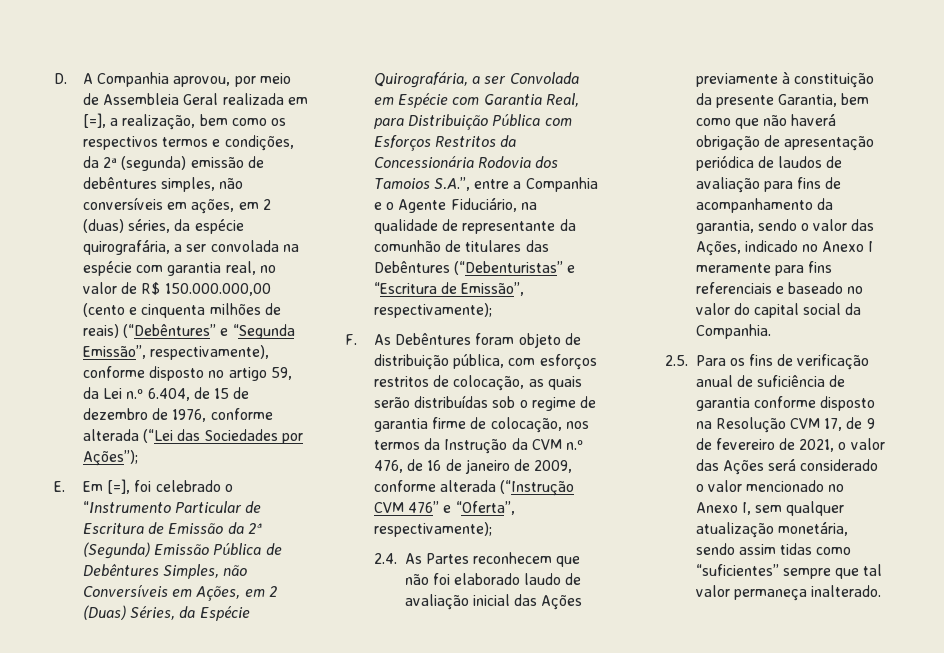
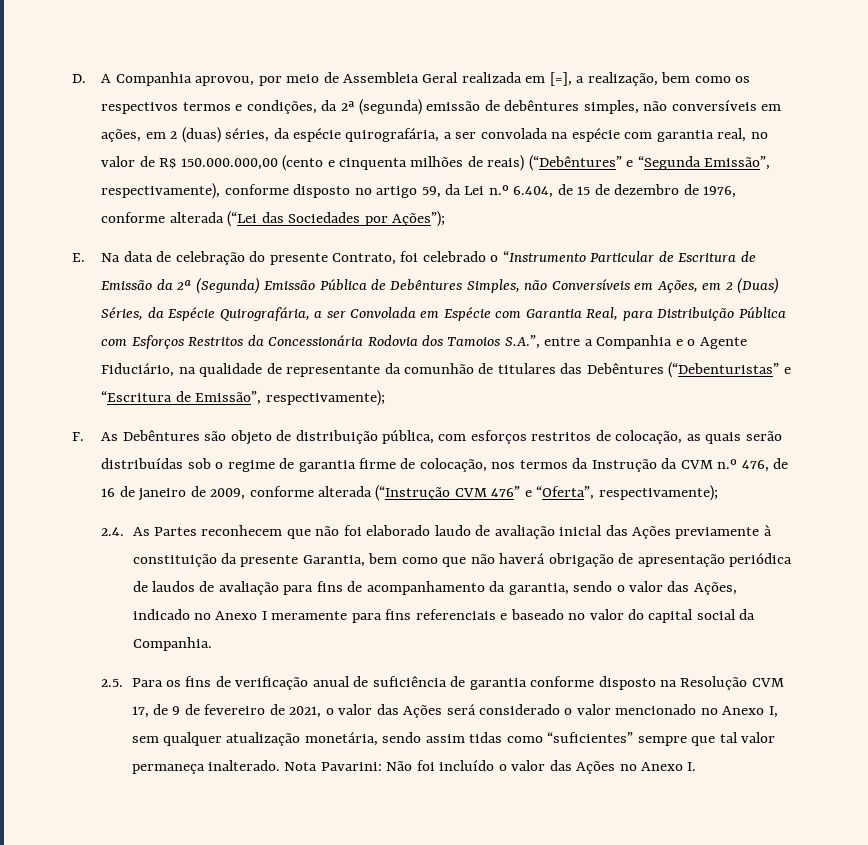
[82,479,131,494] Em [=], -> [101,251,396,265] Na data de celebração do presente Contrato,
[475,333,515,345] foram -> [204,431,227,441] são
(882, 591) none -> [284,760,697,774] Nota Pavarini: Não foi incluído o valor das Ações no Anexo I.

